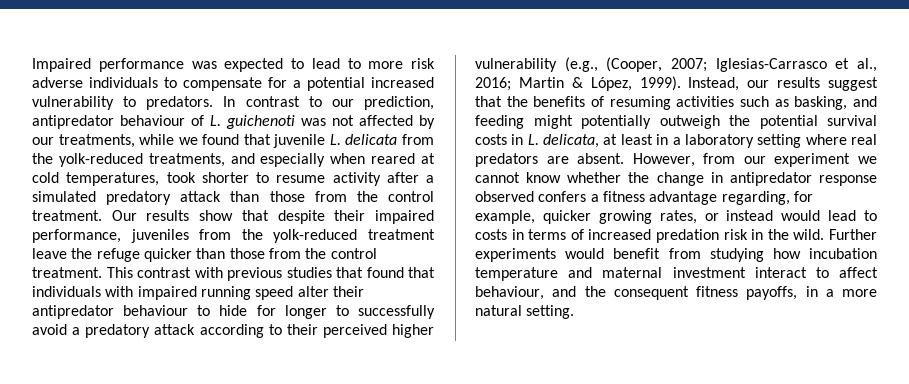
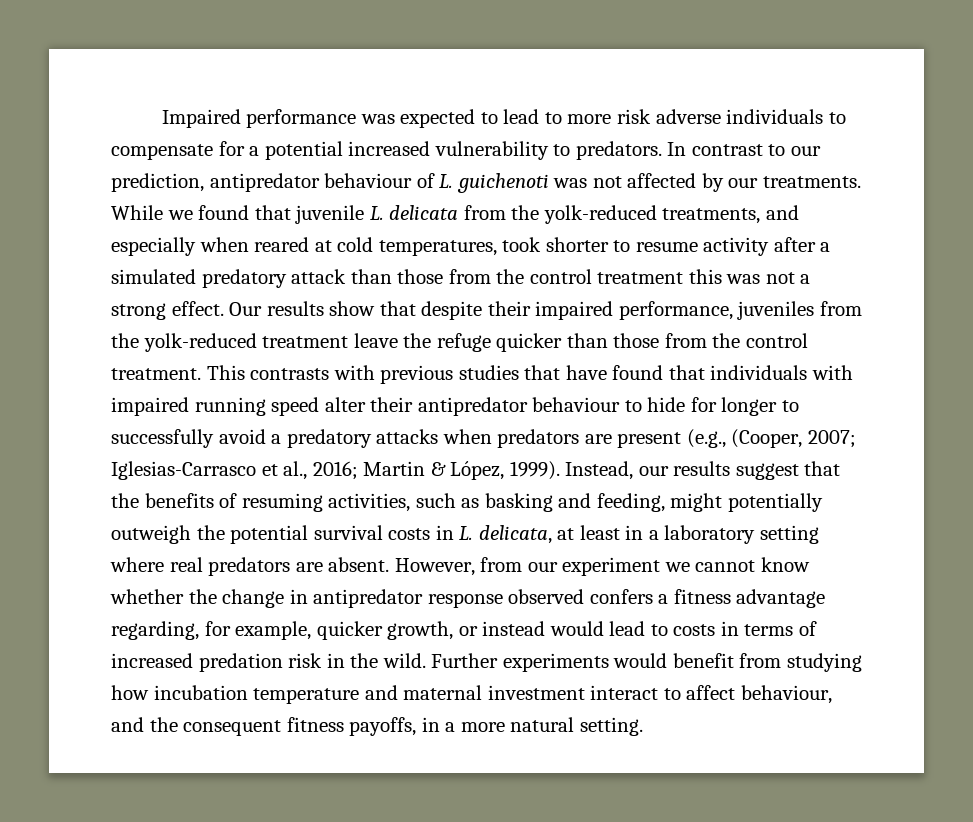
[58,134,175,148] treatments, while -> [762,176,861,188] [111,205,163,220] treatments. While
[32,210,102,221] treatment. -> [597,269,811,284] [111,301,224,320] treatment this was not a strong effect.
[137,267,191,278] contrast -> [250,368,330,380] contrasts
(363, 272) none -> [565,365,607,380] have
[154,324,434,338] [475,58,557,72] attack according to their perceived higher vulnerability -> [376,429,682,448] attacks when predators are present
[676,96,735,107] activities -> [328,493,411,512] activities,
[794,96,877,110] [475,115,524,129] basking, and feeding -> [484,493,665,512] basking and feeding,
[598,210,697,224] growing rates, -> [387,621,454,640] growth,

